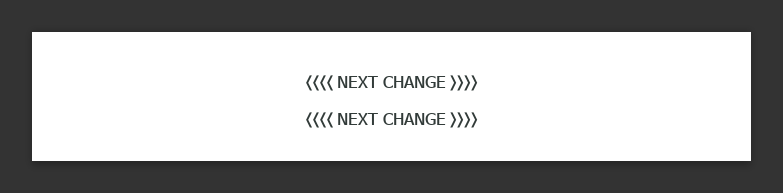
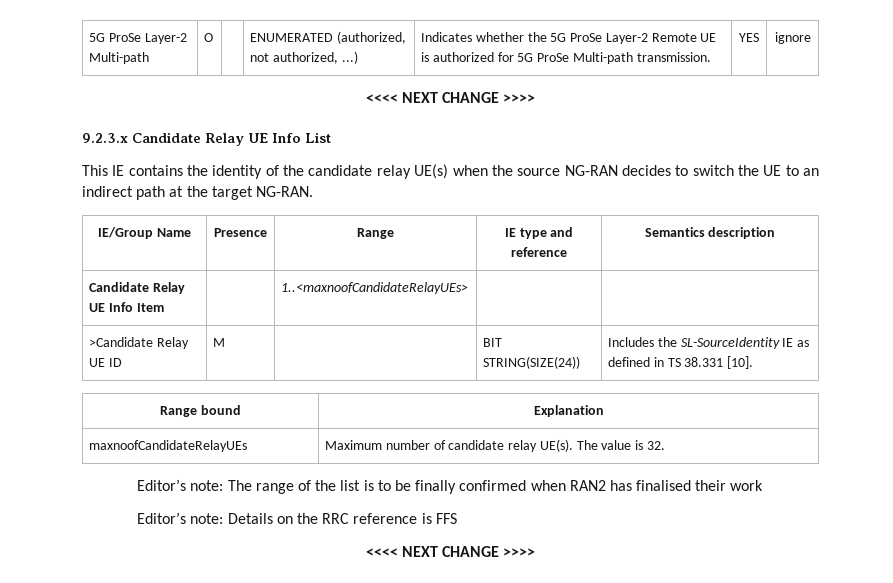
[305,75,478,91] <<<< NEXT CHANGE >>>> -> [89,33,187,44] [89,52,150,64] [204,33,214,42] [250,31,406,44] [250,51,358,64] [421,32,717,44] [421,52,711,64] [739,33,759,42] [774,32,811,44] [365,92,536,103] [82,132,331,146] [82,164,820,179] [82,186,313,200] [98,227,191,239] [214,228,267,237] [357,228,394,239] [504,227,574,239] [511,247,567,257] [644,227,776,239] [89,282,185,294] [89,302,164,312] [281,282,469,294] [89,337,189,349] [89,358,122,367] [213,338,226,347] [483,338,503,347] [483,356,581,369] [608,337,810,349] [608,356,754,369] [160,405,241,417] [533,405,604,417] [89,440,248,452] [325,439,666,452] [137,479,764,494] [137,512,457,524] 5G ProSe Layer-2 Multi-path | O | | ENUMERATED (authorized, not authorized, ...) | Indicates whether the 5G ProSe Layer-2 Remote UE is authorized for 5G ProSe Multi-path transmission. | YES | ignore // <<<< NEXT CHANGE >>>> // 9.2.3.x Candidate Relay UE Info List // This IE contains the identity of the candidate relay UE(s) when the source NG-RAN decides to switch the UE to an indirect path at the target NG-RAN. // IE/Group Name | Presence | Range | IE type and reference | Semantics description // Candidate Relay UE Info Item | | 1..<maxnoofCandidateRelayUEs> | | // >Candidate Relay UE ID | M | | BIT STRING(SIZE(24)) | Includes the SL-SourceIdentity IE as defined in TS 38.331 [10]. // Range bound | Explanation // maxnoofCandidateRelayUEs | Maximum number of candidate relay UE(s). The value is 32. // Editor’s note: The range of the list is to be finally confirmed when RAN2 has finalised their work // Editor’s note: Details on the RRC reference is FFS

